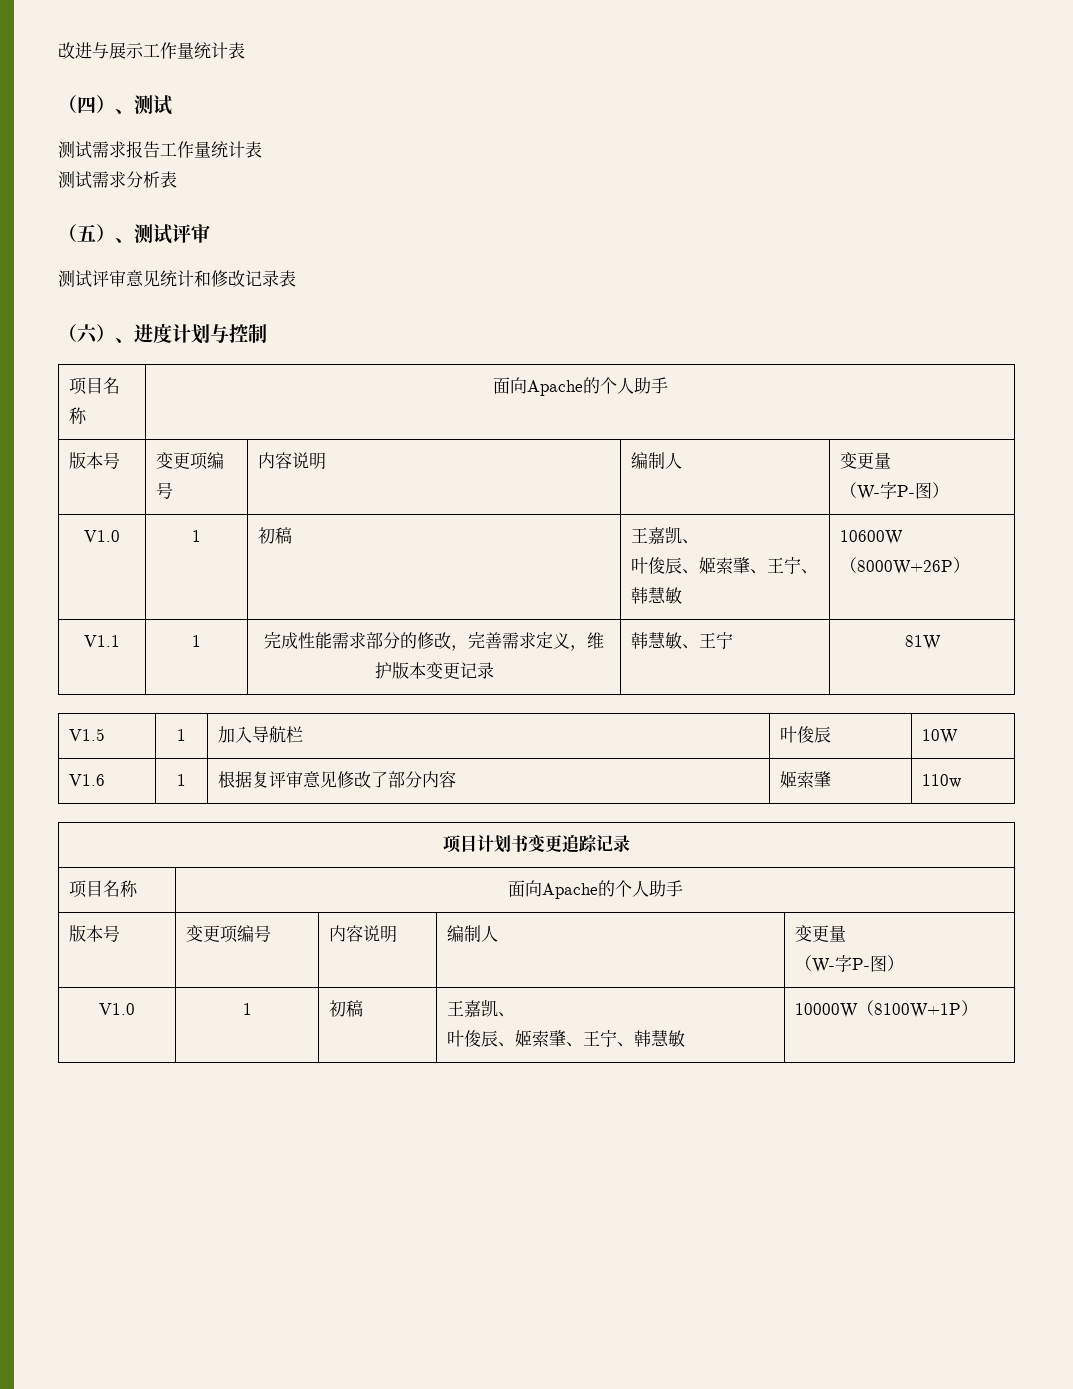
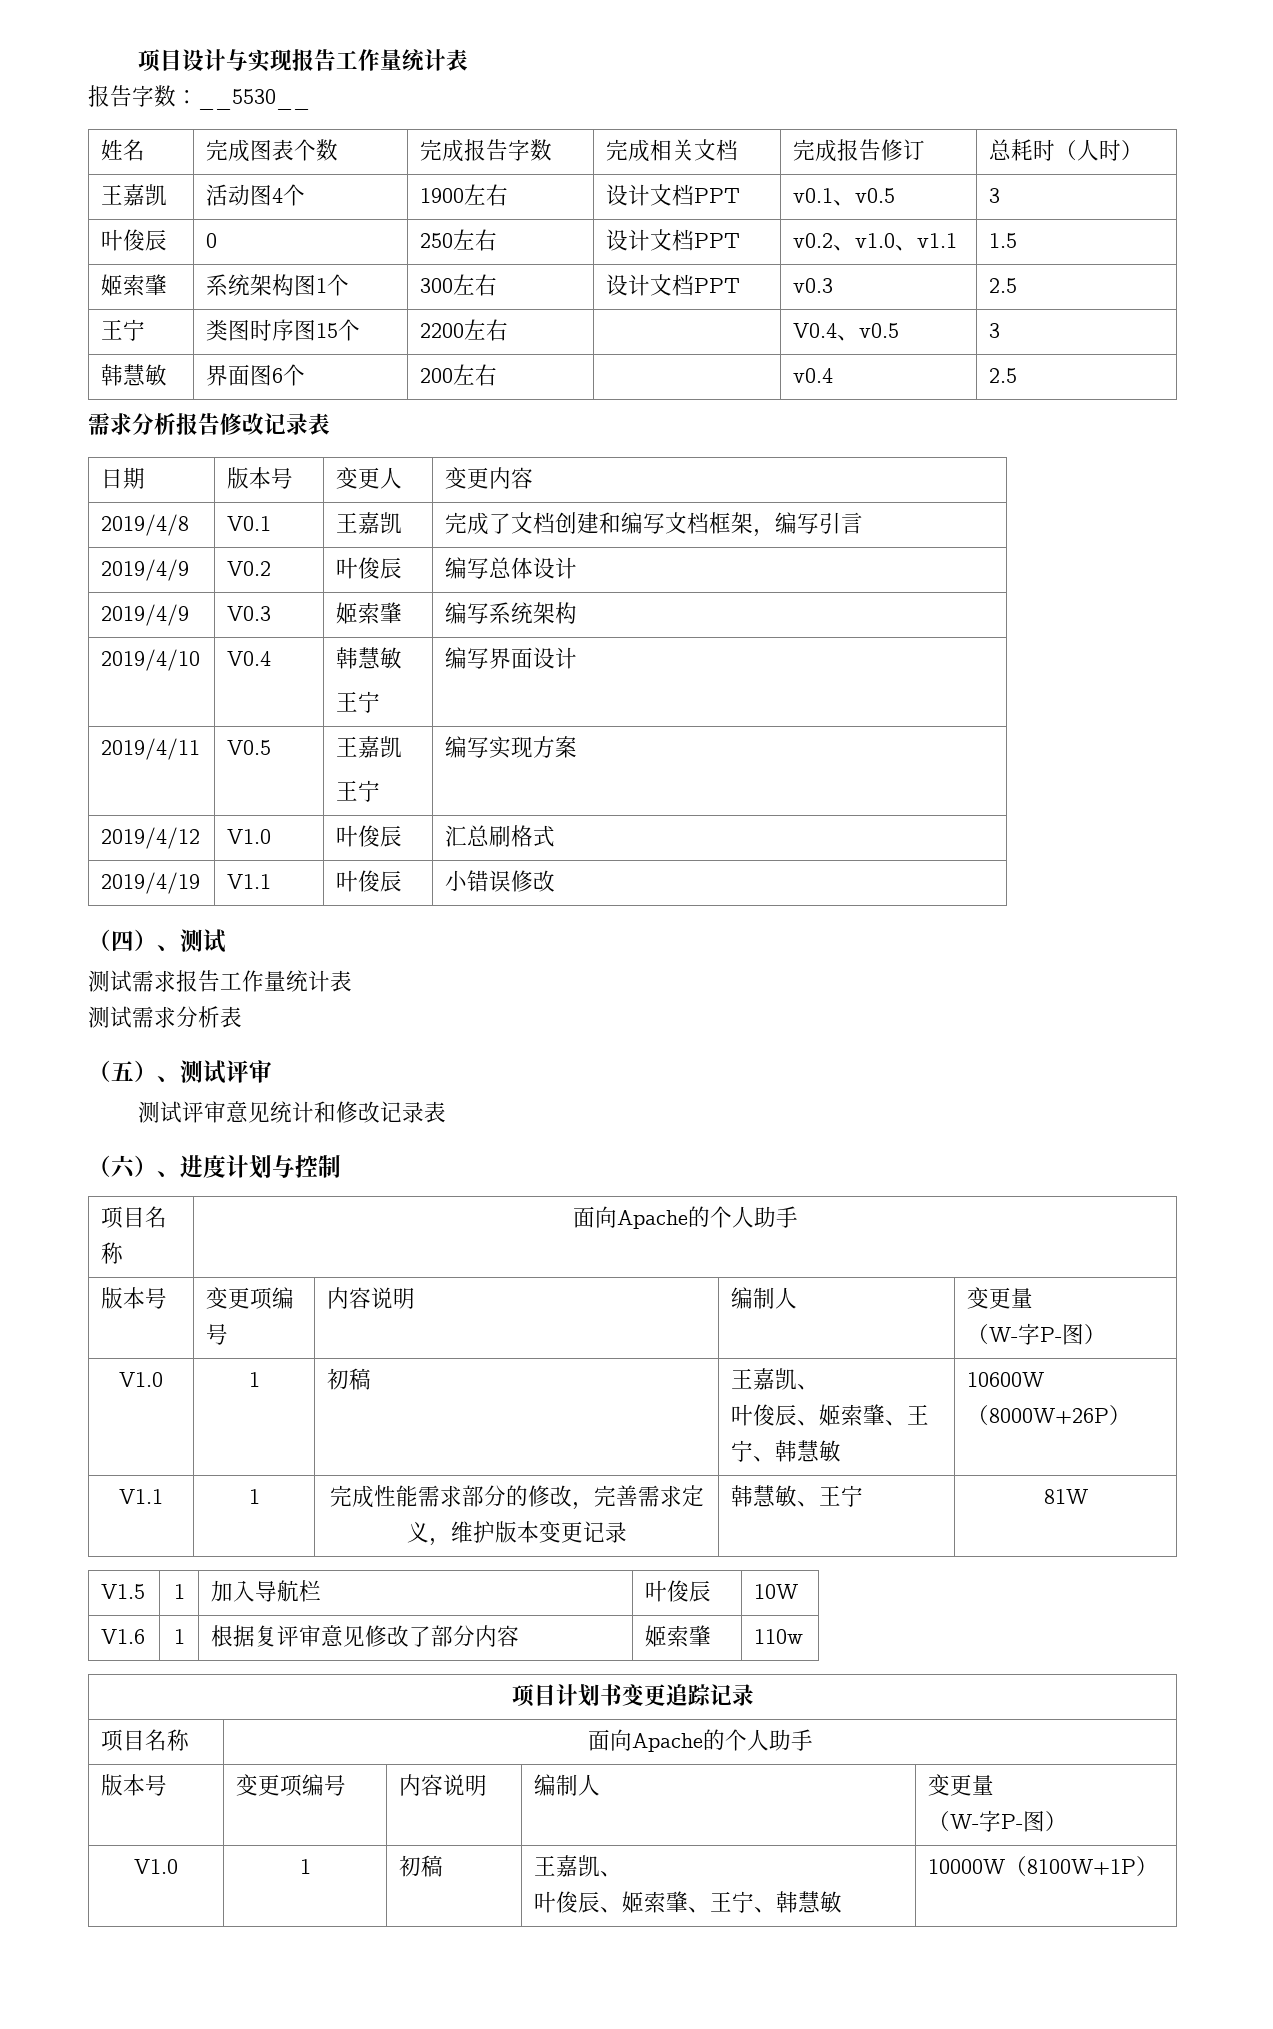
[58,42,245,59] 改进与展示工作量统计表 -> [137,49,468,72] [88,85,310,110] [101,139,146,161] [206,139,339,162] [420,139,553,162] [606,139,739,162] [793,139,926,162] [989,139,1144,161] [101,184,168,206] [206,184,306,206] [420,184,509,206] [606,184,741,206] [793,188,896,206] [989,188,1001,203] [101,229,168,251] [206,233,218,248] [420,229,498,251] [606,229,741,251] [793,233,958,251] [989,233,1018,248] [101,274,168,296] [206,274,350,296] [420,274,498,296] [606,274,741,296] [793,278,834,293] [989,278,1018,293] [101,319,146,341] [206,319,361,341] [420,319,509,341] [793,323,900,341] [989,323,1001,338] [101,364,168,386] [206,364,306,386] [420,364,498,386] [793,368,834,383] [989,368,1018,383] [88,412,330,435] [101,467,146,489] [227,467,294,489] [336,467,403,489] [445,467,534,489] [101,514,190,536] [227,516,272,531] [336,512,403,534] [445,512,864,537] [101,559,190,581] [227,561,272,576] [336,557,403,579] [445,557,578,579] [101,604,190,626] [227,606,272,621] [336,602,403,624] [445,602,578,624] [101,649,201,671] [227,651,272,666] [336,647,403,669] [336,691,381,713] [445,647,578,669] [101,738,201,760] [227,740,272,755] [336,736,403,758] [336,780,381,802] [445,736,578,759] [101,827,201,849] [227,829,272,844] [336,825,403,847] [445,825,556,847] [101,872,201,894] [227,874,272,889] [336,870,403,892] [445,870,556,892] 项目设计与实现报告工作量统计表 // 报告字数：__5530__ // 姓名 | 完成图表个数 | 完成报告字数 | 完成相关文档 | 完成报告修订 | 总耗时（人时） // 王嘉凯 | 活动图4个 | 1900左右 | 设计文档PPT | v0.1、v0.5 | 3 // 叶俊辰 | 0 | 250左右 | 设计文档PPT | v0.2、v1.0、v1.1 | 1.5 // 姬索肇 | 系统架构图1个 | 300左右 | 设计文档PPT | v0.3 | 2.5 // 王宁 | 类图时序图15个 | 2200左右 | | V0.4、v0.5 | 3 // 韩慧敏 | 界面图6个 | 200左右 | | v0.4 | 2.5 // 需求分析报告修改记录表 // 日期 | 版本号 | 变更人 | 变更内容 // 2019/4/8 | V0.1 | 王嘉凯 | 完成了文档创建和编写文档框架，编写引言 // 2019/4/9 | V0.2 | 叶俊辰 | 编写总体设计 // 2019/4/9 | V0.3 | 姬索肇 | 编写系统架构 // 2019/4/10 | V0.4 | 韩慧敏 // 王宁 | 编写界面设计 // 2019/4/11 | V0.5 | 王嘉凯 // 王宁 | 编写实现方案 // 2019/4/12 | V1.0 | 叶俊辰 | 汇总刷格式 // 2019/4/19 | V1.1 | 叶俊辰 | 小错误修改

